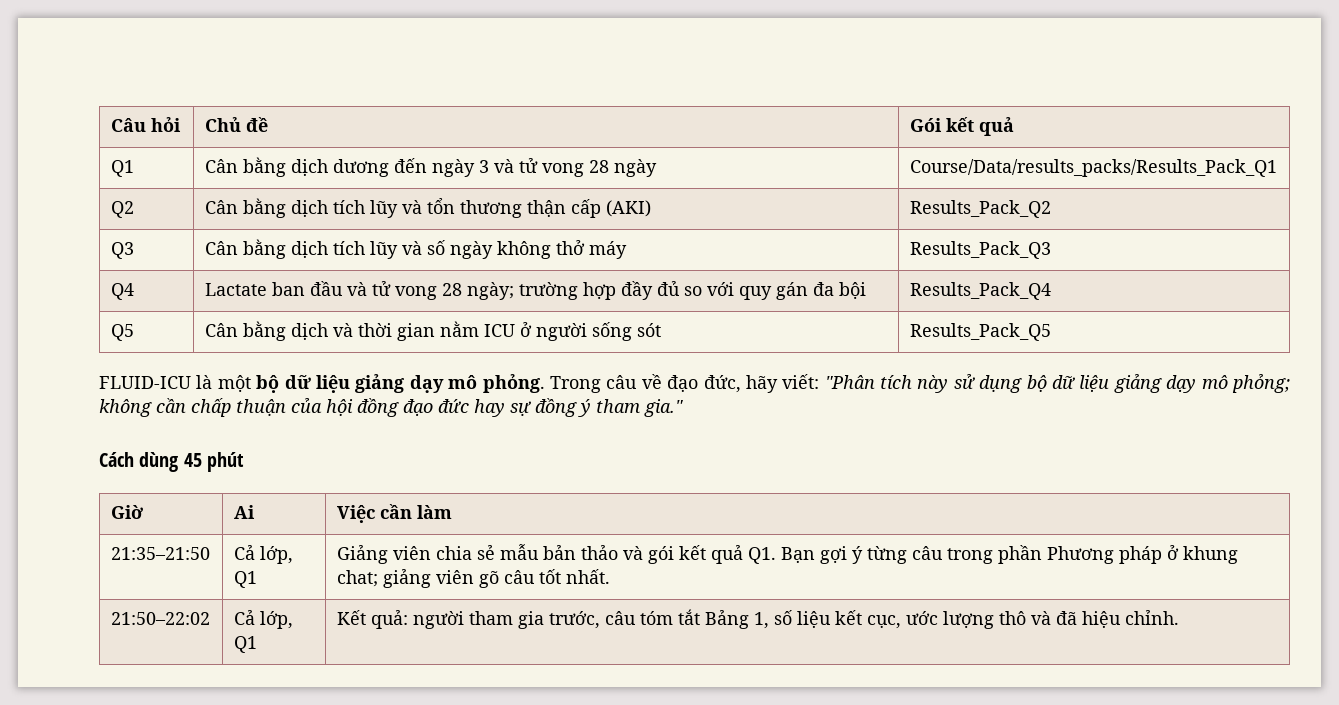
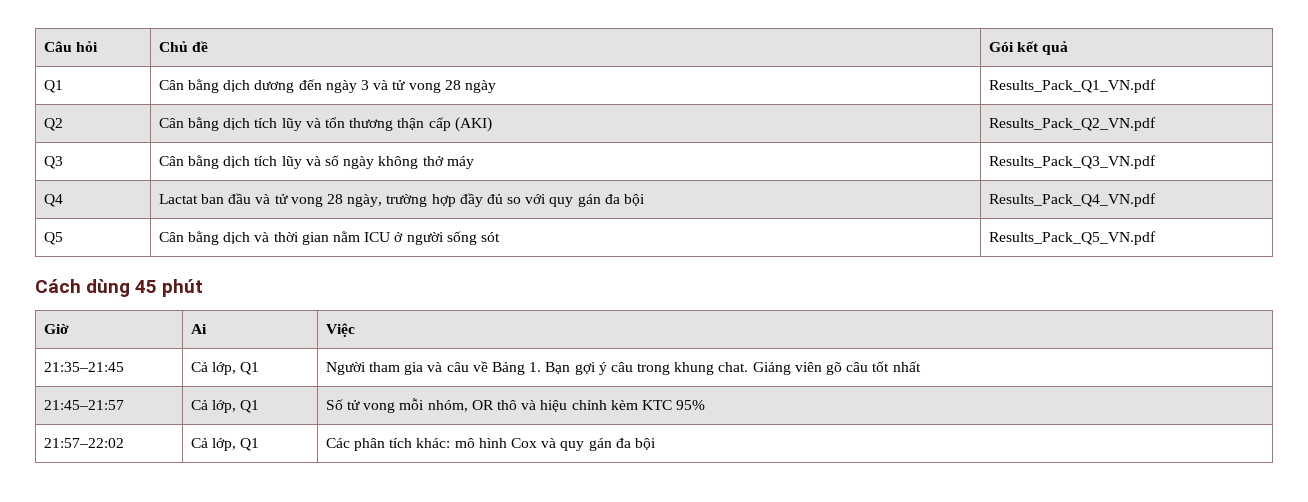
[909,159,1277,177] Course/Data/results_packs/Results_Pack_Q1 -> [988,79,1156,93] Results_Pack_Q1_VN.pdf
[909,200,1051,218] Results_Pack_Q2 -> [988,117,1156,131] Results_Pack_Q2_VN.pdf
[909,241,1051,259] Results_Pack_Q3 -> [988,155,1156,169] Results_Pack_Q3_VN.pdf
[204,283,267,296] Lactate -> [158,194,198,204] Lactat
[466,282,514,300] ngày; -> [347,194,383,207] ngày,
[909,282,1051,300] Results_Pack_Q4 -> [988,193,1156,207] Results_Pack_Q4_VN.pdf
[909,323,1051,341] [99,374,1290,393] [99,398,684,417] Results_Pack_Q5 // FLUID-ICU là một bộ dữ liệu giảng dạy mô phỏng. Trong câu về đạo đức, hãy viết: "Phân tích này sử dụng bộ dữ liệu giảng dạy mô phỏng; không cần chấp thuận của hội đồng đạo đức hay sự đồng ý tham gia." -> [988,231,1156,245] Results_Pack_Q5_VN.pdf
[379,504,452,519] [110,547,210,560] [233,545,293,564] [233,571,257,588] [336,544,776,564] cần làm // 21:35–21:50 | Cả lớp, Q1 | Giảng viên chia sẻ mẫu bản thảo và gói kết quả Q1. -> [43,362,124,372] [190,362,260,375] [325,361,542,375] // 21:35–21:45 | Cả lớp, Q1 | Người tham gia và câu về Bảng 1.
[866,546,907,564] từng -> (607, 368) none
[997,545,1238,564] [336,569,431,588] phần Phương pháp ở khung chat; giảng -> [674,362,791,375] khung chat. Giảng
[565,569,610,584] [110,612,210,625] [233,610,293,629] [233,636,257,653] [336,609,1179,629] nhất. // 21:50–22:02 | Cả lớp, Q1 | Kết quả: người tham gia trước, câu tóm tắt Bảng 1, số liệu kết cục, ước lượng thô và đã hiệu chỉnh. -> [892,361,921,372] [43,400,124,410] [190,400,260,413] [325,398,706,413] [43,438,124,448] [190,438,260,451] [325,438,656,451] nhất // 21:45–21:57 | Cả lớp, Q1 | Số tử vong mỗi nhóm, OR thô và hiệu chỉnh kèm KTC 95% // 21:57–22:02 | Cả lớp, Q1 | Các phân tích khác: mô hình Cox và quy gán đa bội

